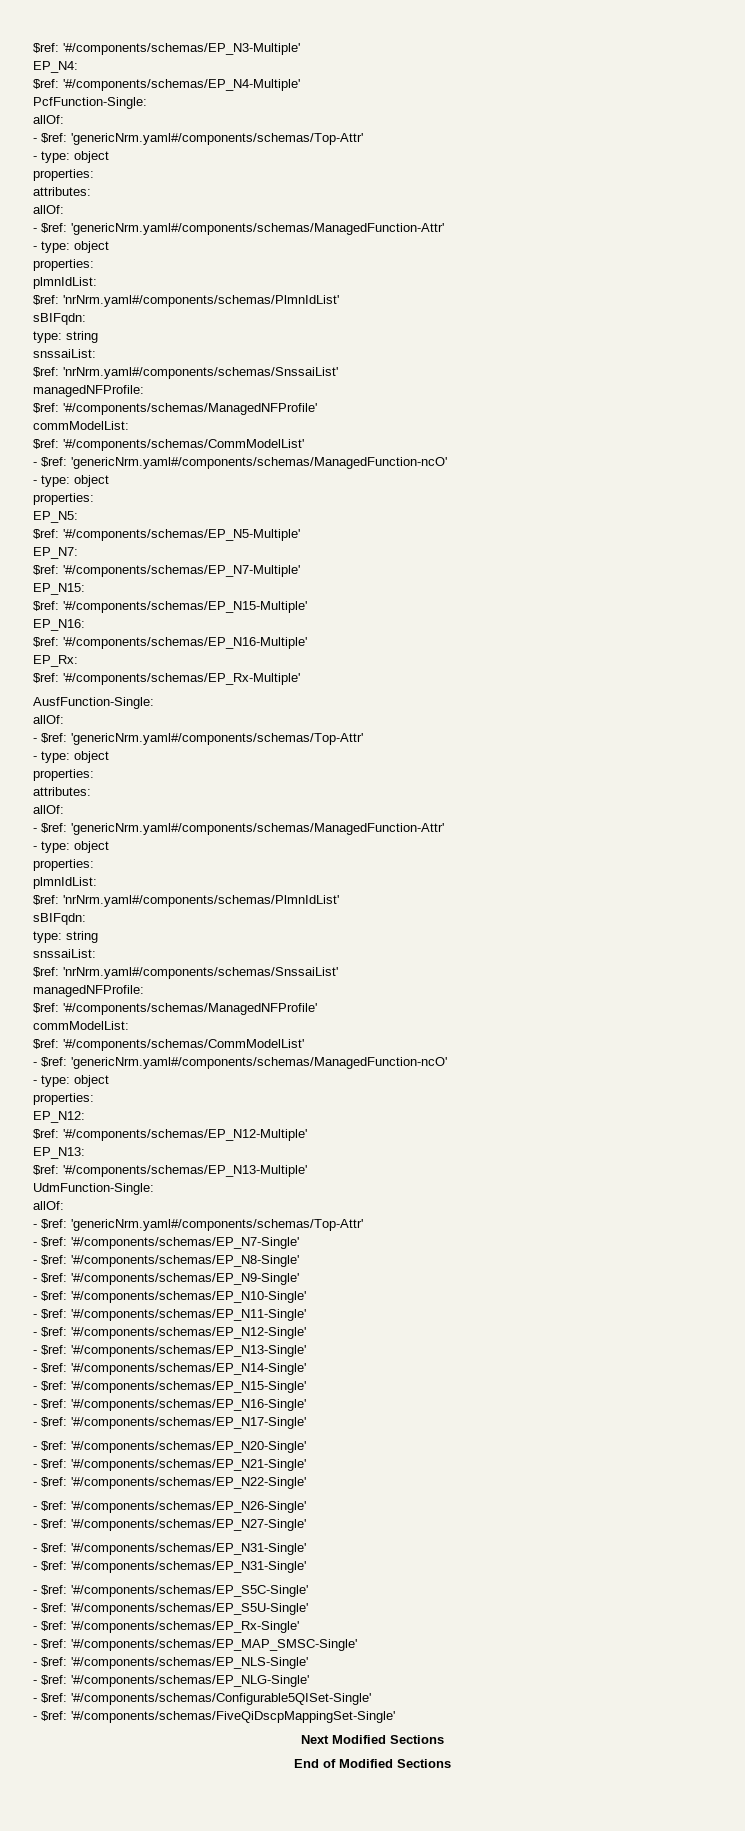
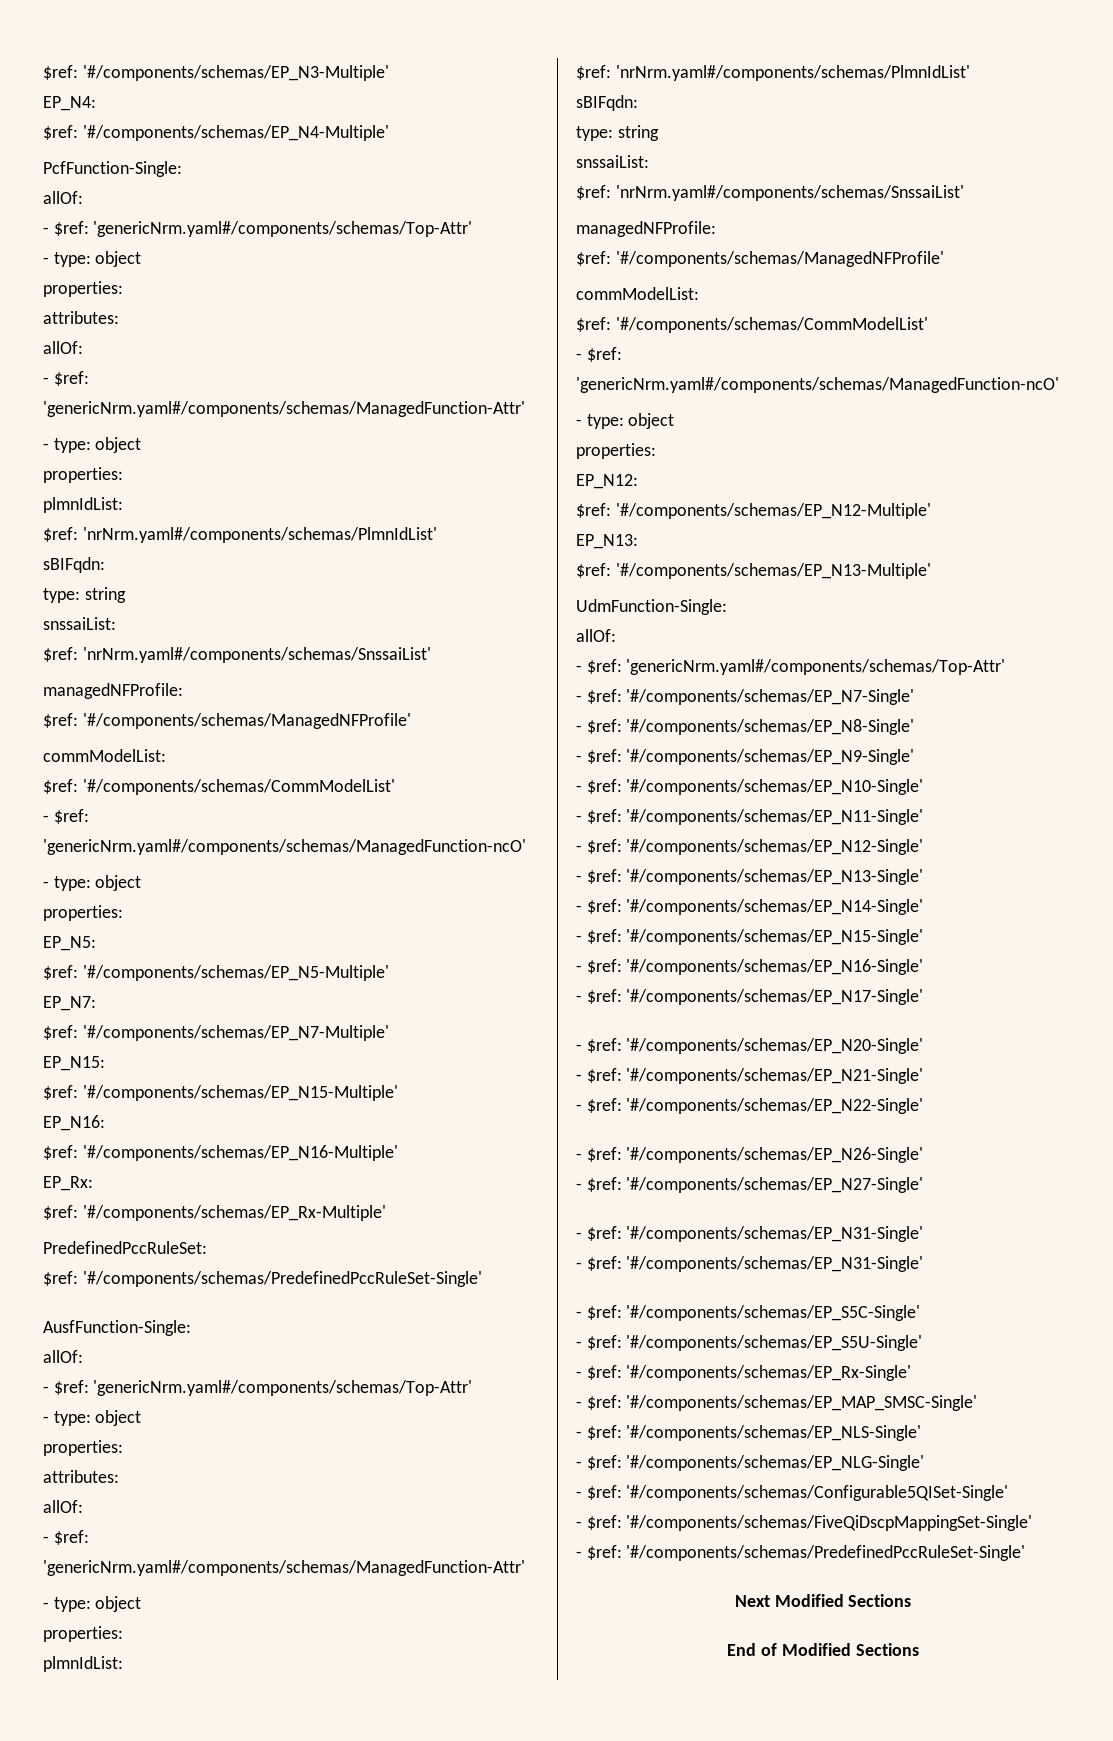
(300, 679) none -> [43,1241,207,1254] [43,1271,482,1287] // PredefinedPccRuleSet: // $ref: '#/components/schemas/PredefinedPccRuleSet-Single'
(395, 1717) none -> [576,1545,1026,1561] // - $ref: '#/components/schemas/PredefinedPccRuleSet-Single'

